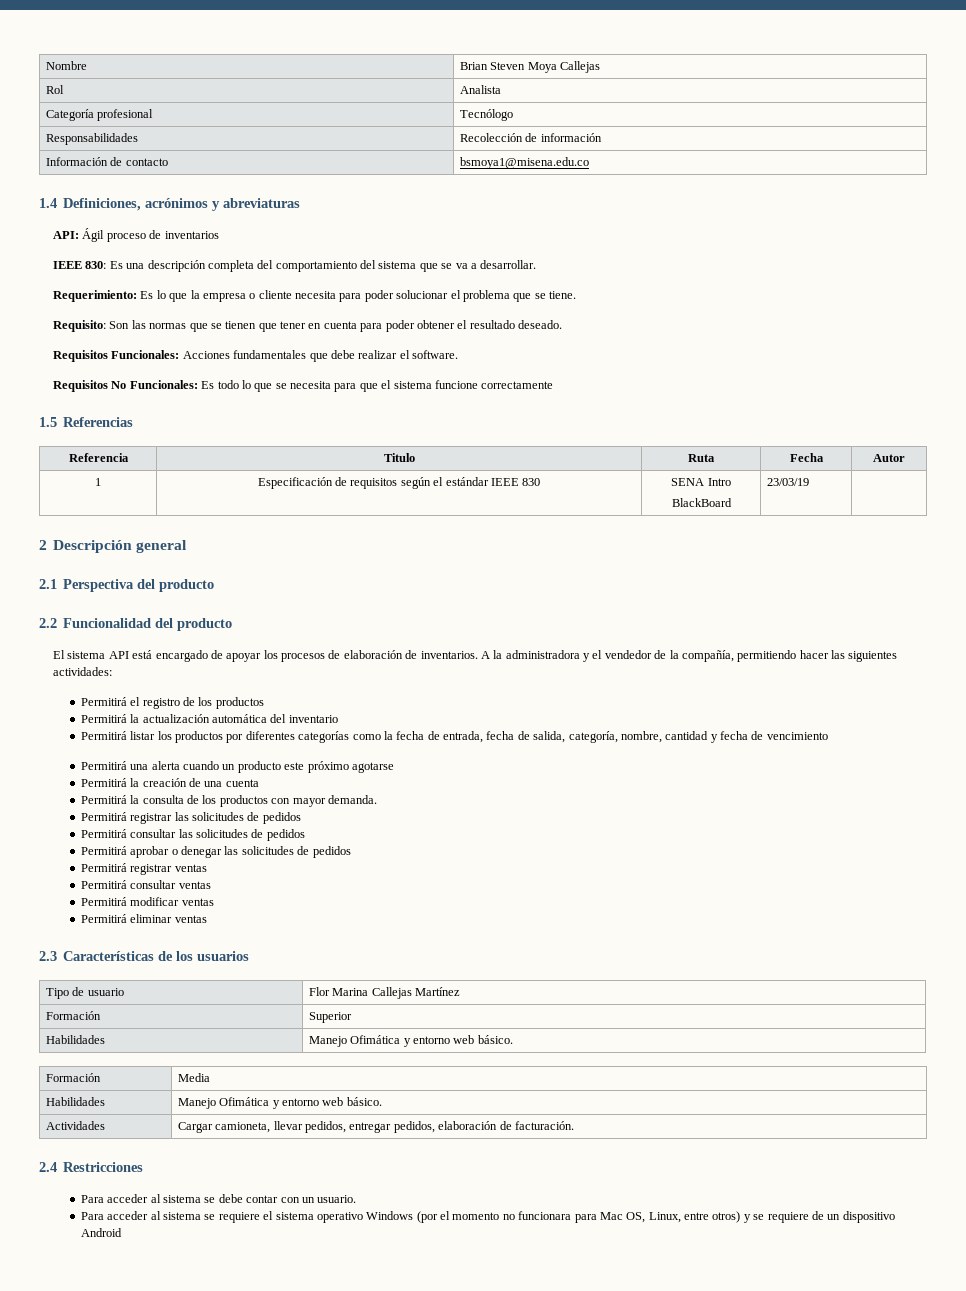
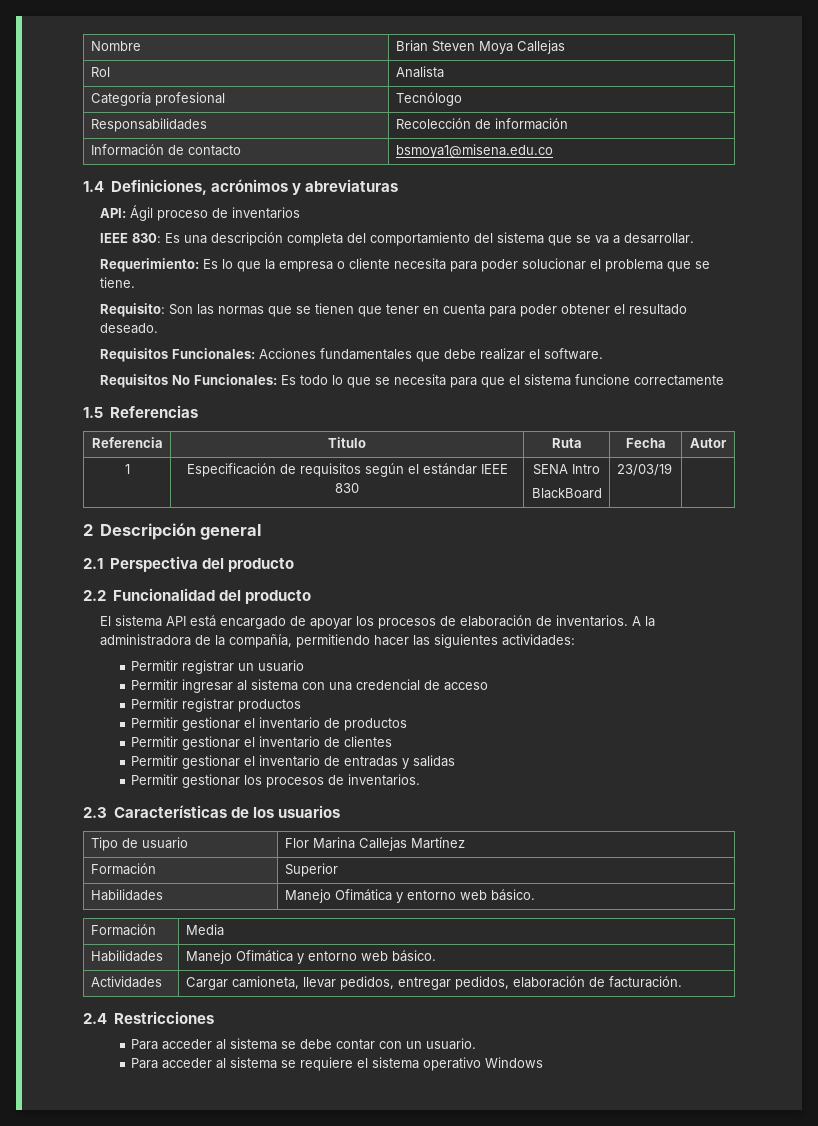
[583,650,652,662] y el vendedor -> (191, 640) none
[80,697,264,709] [80,714,338,723] [80,731,828,743] [80,761,394,773] [80,778,259,787] [80,795,377,807] [80,812,301,824] [80,829,305,841] [80,846,351,858] [80,863,207,875] [80,880,211,889] [80,897,214,906] [80,914,207,923] Permitirá el registro de los productos // Permitirá la actualización automática del inventario // Permitirá listar los productos por diferentes categorías como la fecha de entrada, fecha de salida, categoría, nombre, cantidad y fecha de vencimiento // Permitirá una alerta cuando un producto este próximo agotarse // Permitirá la creación de una cuenta // Permitirá la consulta de los productos con mayor demanda. // Permitirá registrar las solicitudes de pedidos // Permitirá consultar las solicitudes de pedidos // Permitirá aprobar o denegar las solicitudes de pedidos // Permitirá registrar ventas // Permitirá consultar ventas // Permitirá modificar ventas // Permitirá eliminar ventas -> [131,660,305,674] [131,679,489,693] [131,698,302,712] [131,717,408,731] [131,736,393,750] [131,755,456,769] [131,774,421,788] Permitir registrar un usuario // Permitir ingresar al sistema con una credencial de acceso // Permitir registrar productos // Permitir gestionar el inventario de productos // Permitir gestionar el inventario de clientes // Permitir gestionar el inventario de entradas y salidas // Permitir gestionar los procesos de inventarios.
[416,1211,895,1223] [80,1228,122,1237] (por el momento no funcionara para Mac OS, Linux, entre otros) y se requiere de un dispositivo Android -> (544, 1062) none

